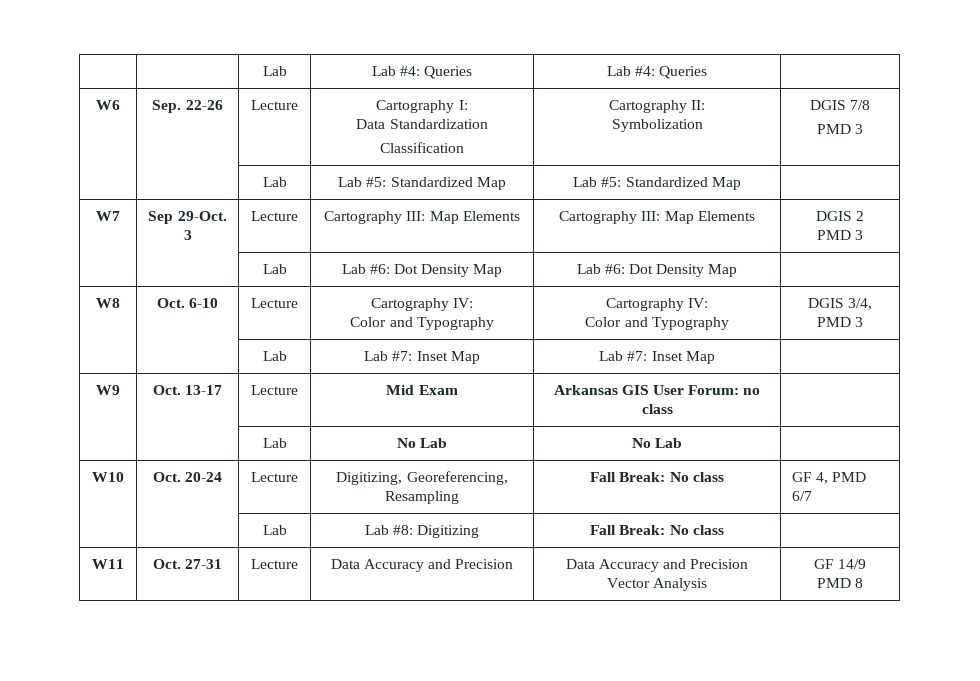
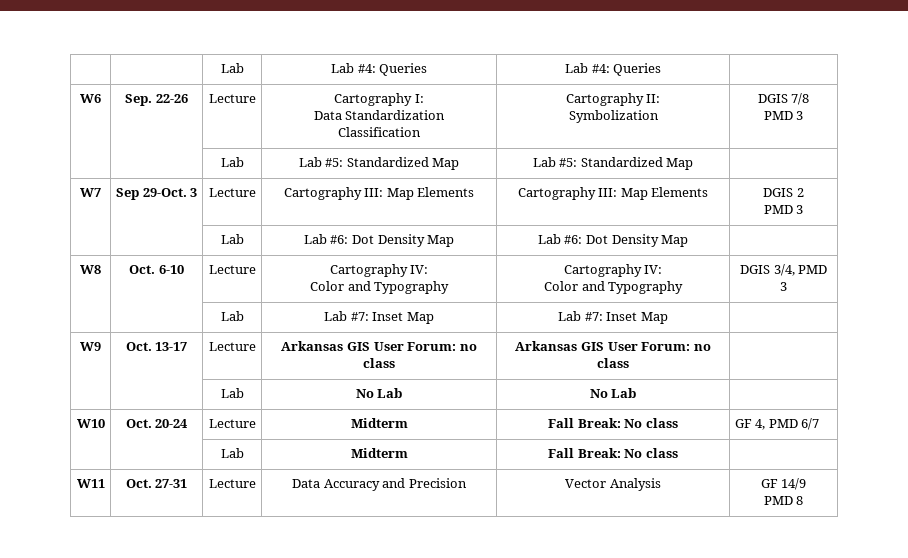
[386,385,458,395] Mid Exam -> [281,341,477,351] [363,358,395,368] Arkansas GIS User Forum: no class
[336,471,508,485] [385,491,459,504] Digitizing, Georeferencing, Resampling -> [350,418,408,428] Midterm
[364,525,480,538] Lab #8: Digitizing -> [350,448,408,458] Midterm
[565,559,749,572] Data Accuracy and Precision -> (467, 483) none

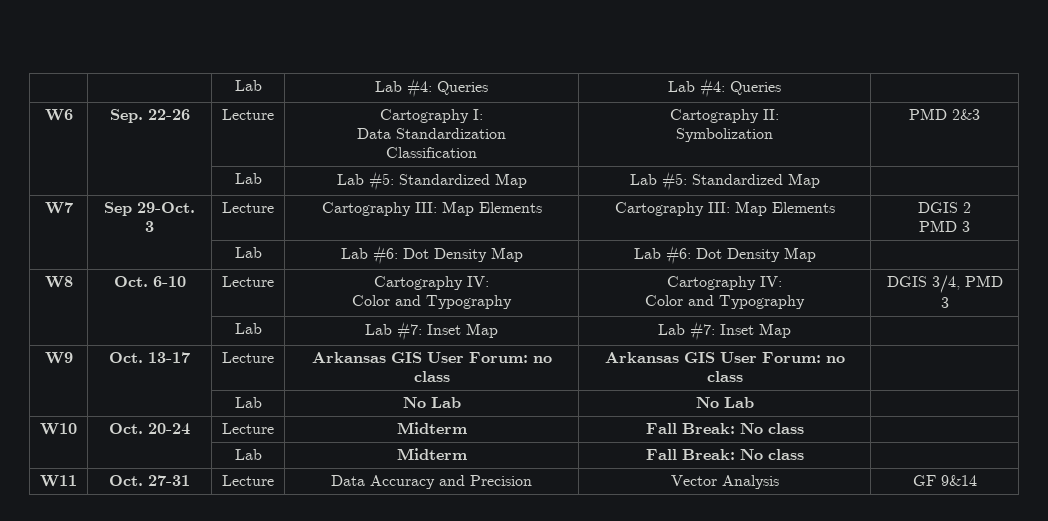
[757,93,810,105] [763,111,804,120] DGIS 7/8 // PMD 3 -> [909,108,980,120] PMD 2&3
[734,418,820,430] GF 4, PMD 6/7 -> (804, 428) none
[781,478,807,490] [763,496,804,505] 14/9 // PMD 8 -> [940,475,977,486] 9&14

